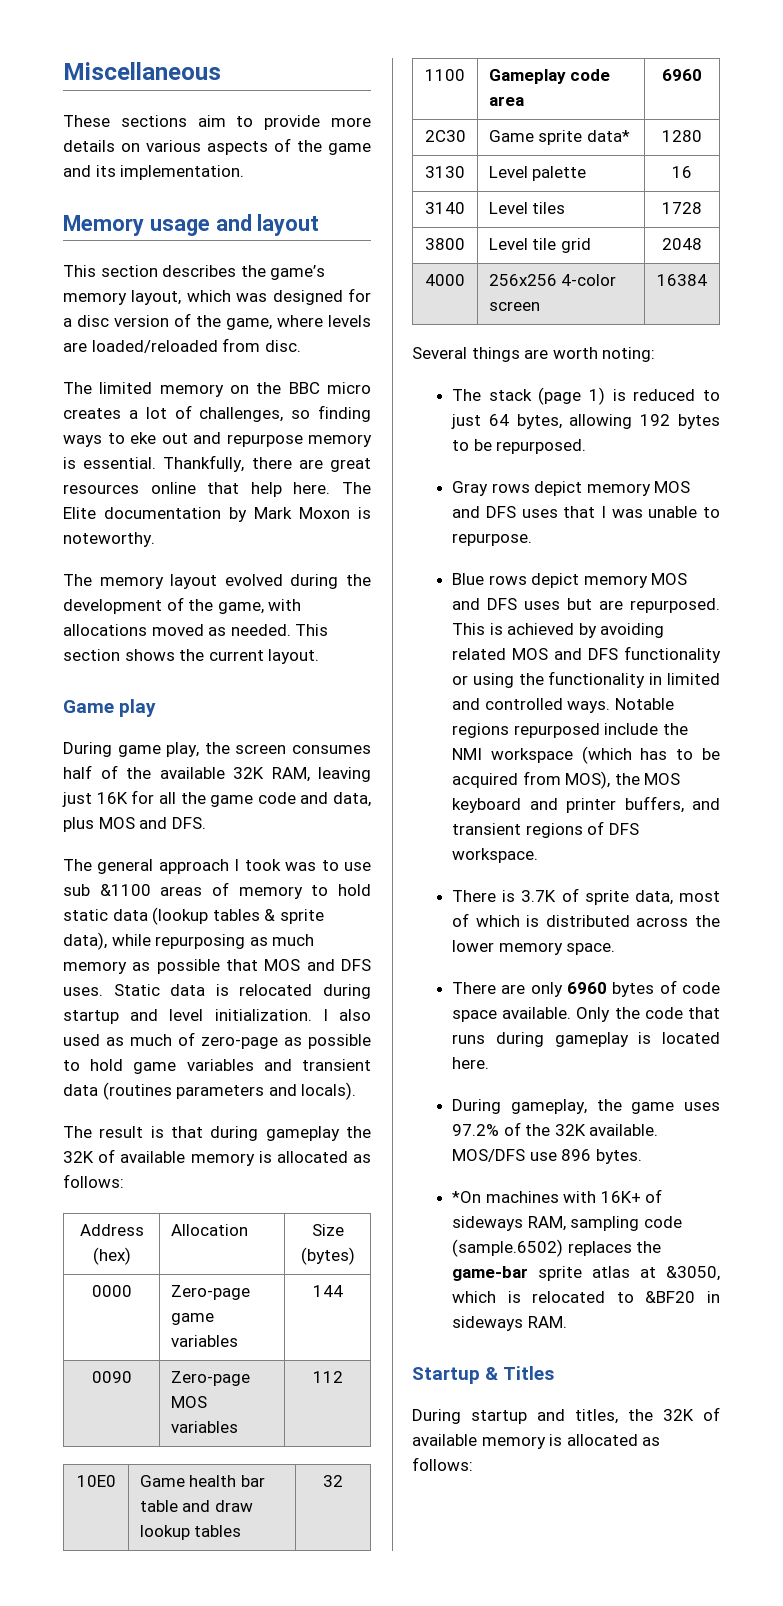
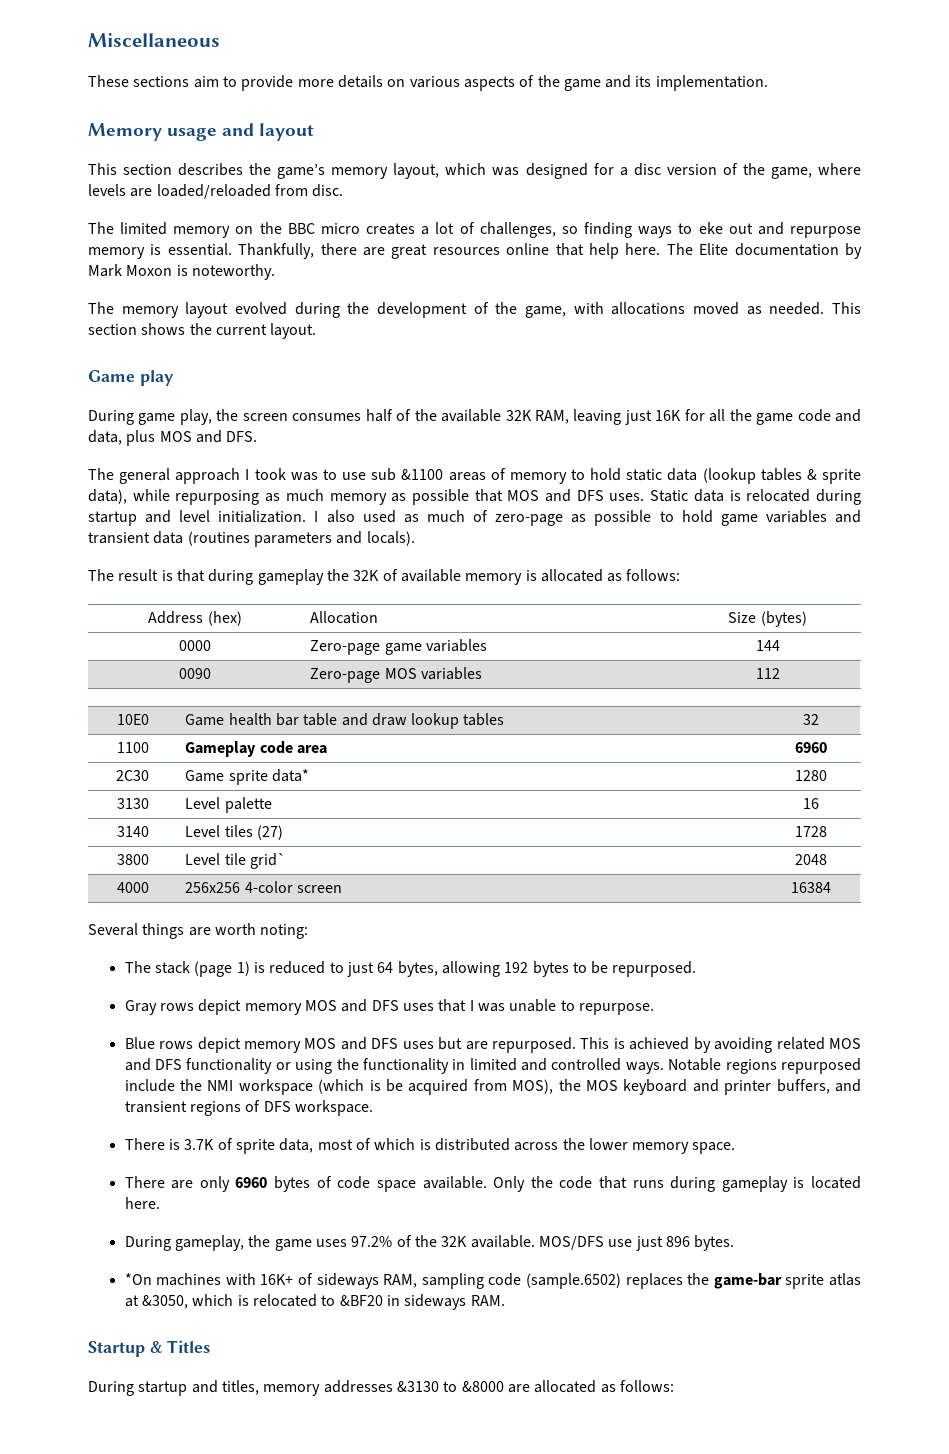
(566, 208) none -> [256,825,283,840] (27)
[560,238,591,253] grid -> [249,853,286,869] grid`
[640,748,694,760] has to -> [369,1080,381,1091] is
(557, 1156) none -> [635,1236,663,1251] just
[628,1407,720,1421] [412,1434,563,1449] the 32K of available memory is -> [263,1380,530,1396] memory addresses &3130 to &8000 are

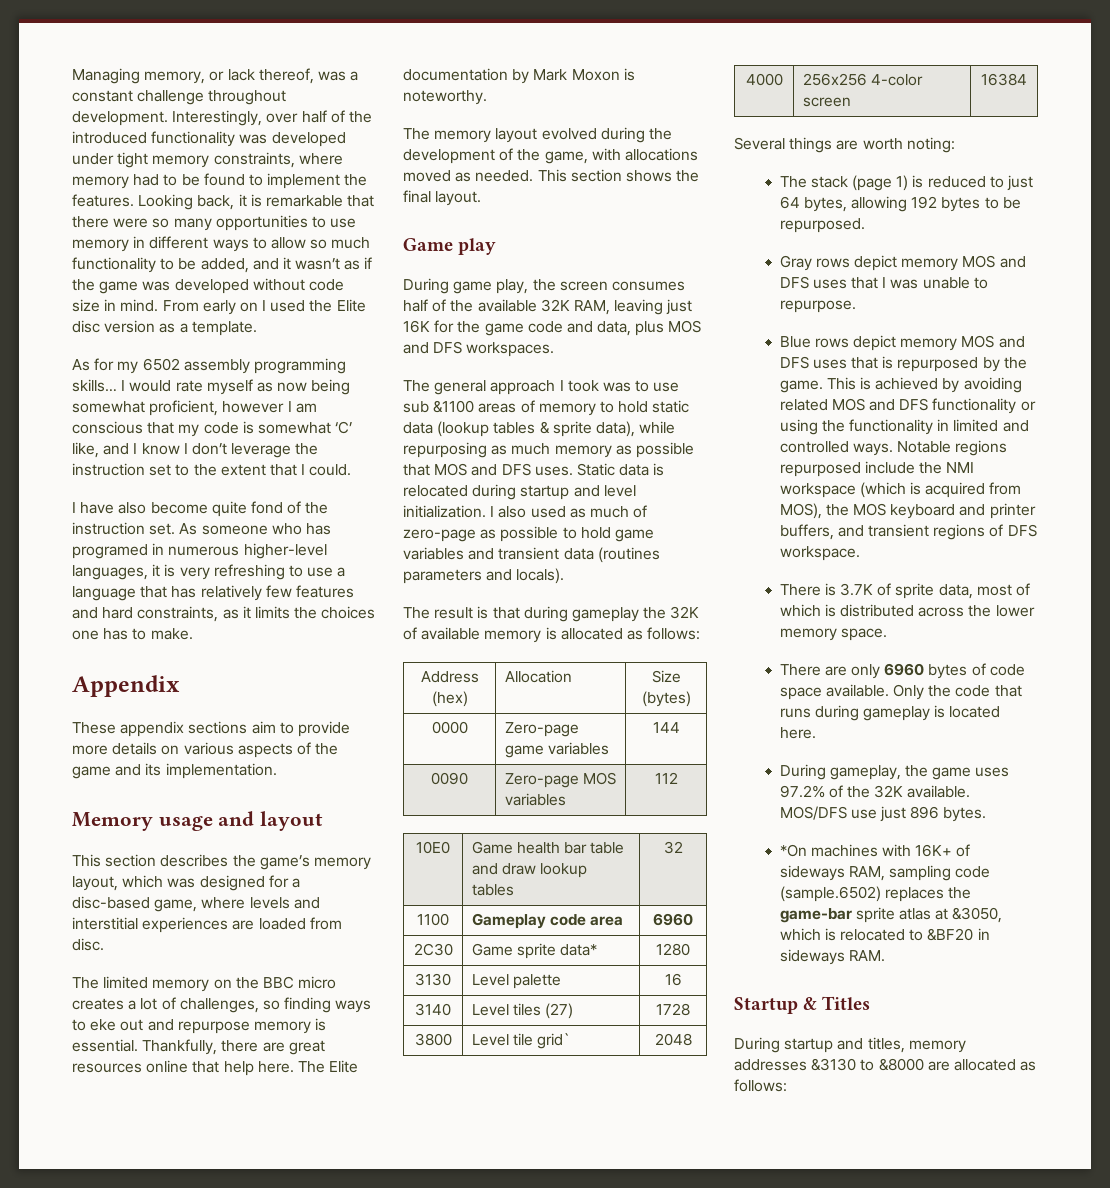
[88,33,220,47] Miscellaneous -> [72,68,359,84] [72,90,287,105] [72,110,372,126] [72,131,346,147] [72,152,343,168] [72,173,368,189] [72,194,375,210] [72,215,357,231] [72,236,371,252] [72,257,373,273] [72,278,344,294] [72,299,366,315] [72,320,257,336] [72,358,346,374] [72,379,351,395] [72,400,317,416] [72,421,353,437] [72,442,319,458] [72,463,352,476] [72,501,329,517] [72,522,331,535] [72,543,327,559] [72,564,346,580] [72,585,354,601] [72,606,376,622] [72,628,193,640] [72,675,180,697] Managing memory, or lack thereof, was a constant challenge throughout development. Interestingly, over half of the introduced functionality was developed under tight memory constraints, where memory had to be found to implement the features. Looking back, it is remarkable that there were so many opportunities to use memory in different ways to allow so much functionality to be added, and it wasn’t as if the game was developed without code size in mind. From early on I used the Elite disc version as a template. // As for my 6502 assembly programming skills… I would rate myself as now being somewhat proficient, however I am conscious that my code is somewhat ‘C’ like, and I know I don’t leverage the instruction set to the extent that I could. // I have also become quite fond of the instruction set. As someone who has programed in numerous higher-level languages, it is very refreshing to use a language that has relatively few features and hard constraints, as it limits the choices one has to make. // Appendix
(129, 81) none -> [120,721,185,737] appendix
[633,163,861,179] [88,184,271,199] disc version of the game, where levels are loaded/reloaded -> [72,896,320,912] [72,917,306,933] disc-based game, where levels and interstitial experiences are loaded
[215,324,267,335] current -> [403,190,431,203] final
[709,409,726,422] all -> (455, 326) none
[226,431,258,442] DFS. -> [433,341,555,357] DFS workspaces.
[438,1037,576,1053] but are repurposed. -> [851,356,1027,372] [779,380,823,393] that is repurposed by the game.
[386,1079,404,1092] be -> (922, 488) none

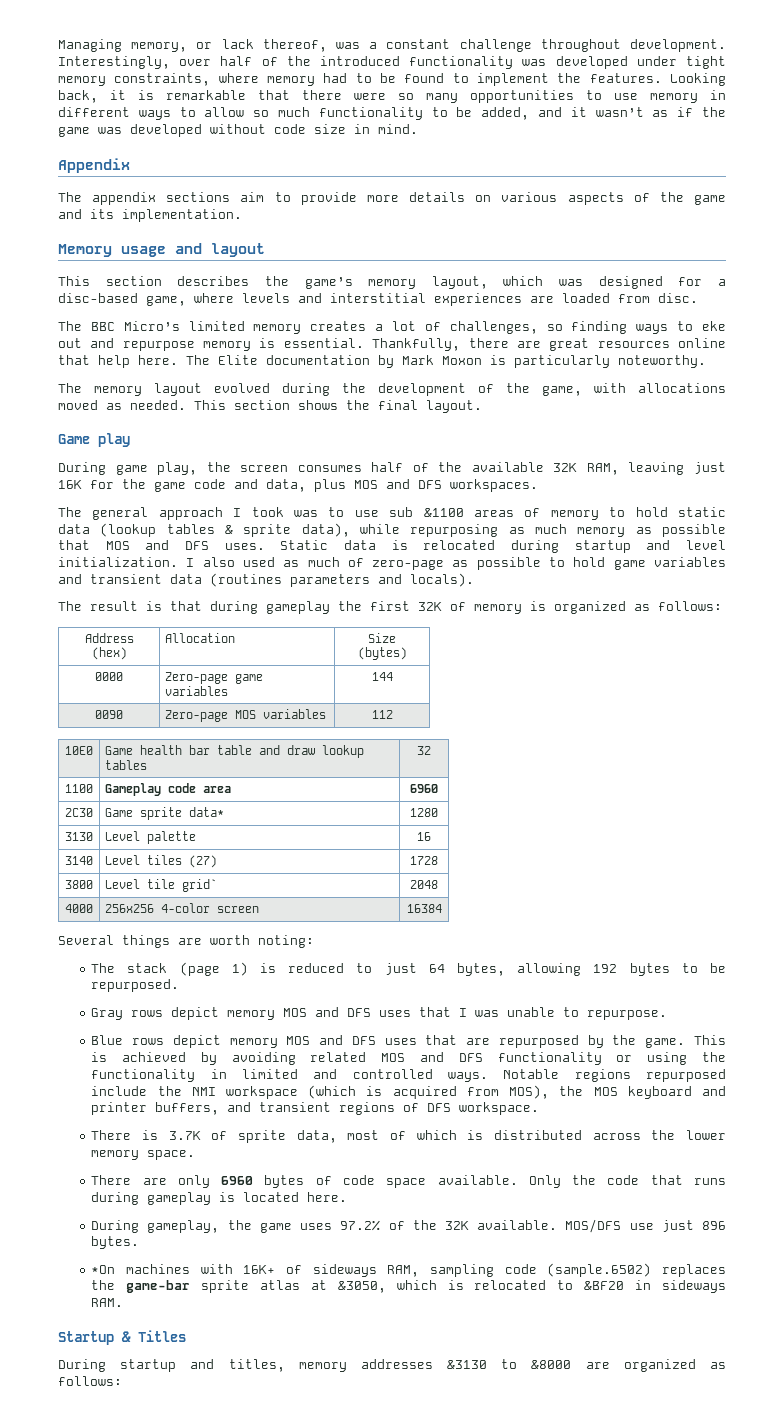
[162,299,366,315] [72,320,257,336] [72,358,346,374] [72,379,351,395] [72,400,317,416] [72,421,353,437] [72,442,319,458] [72,463,352,476] [72,501,329,517] [72,522,331,535] [72,543,327,559] [72,564,346,580] [72,585,354,601] [72,606,376,622] [72,628,193,640] From early on I used the Elite disc version as a template. // As for my 6502 assembly programming skills… I would rate myself as now being somewhat proficient, however I am conscious that my code is somewhat ‘C’ like, and I know I don’t leverage the instruction set to the extent that I could. // I have also become quite fond of the instruction set. As someone who has programed in numerous higher-level languages, it is very refreshing to use a language that has relatively few features and hard constraints, as it limits the choices one has to make. -> (418, 129) none
[72,722,116,734] These -> [58,192,82,202] The
[103,976,337,992] limited memory on the BBC micro -> [90,321,302,334] BBC Micro’s limited memory
(635, 74) none -> [514,355,610,368] particularly
(667, 613) none -> [370,601,410,611] first
[421,627,623,643] available memory is allocated -> [474,601,626,614] memory is organized
[882,356,894,369] is -> [466,1038,491,1045] are
[953,1059,1016,1071] allocated -> [623,1359,696,1372] organized

